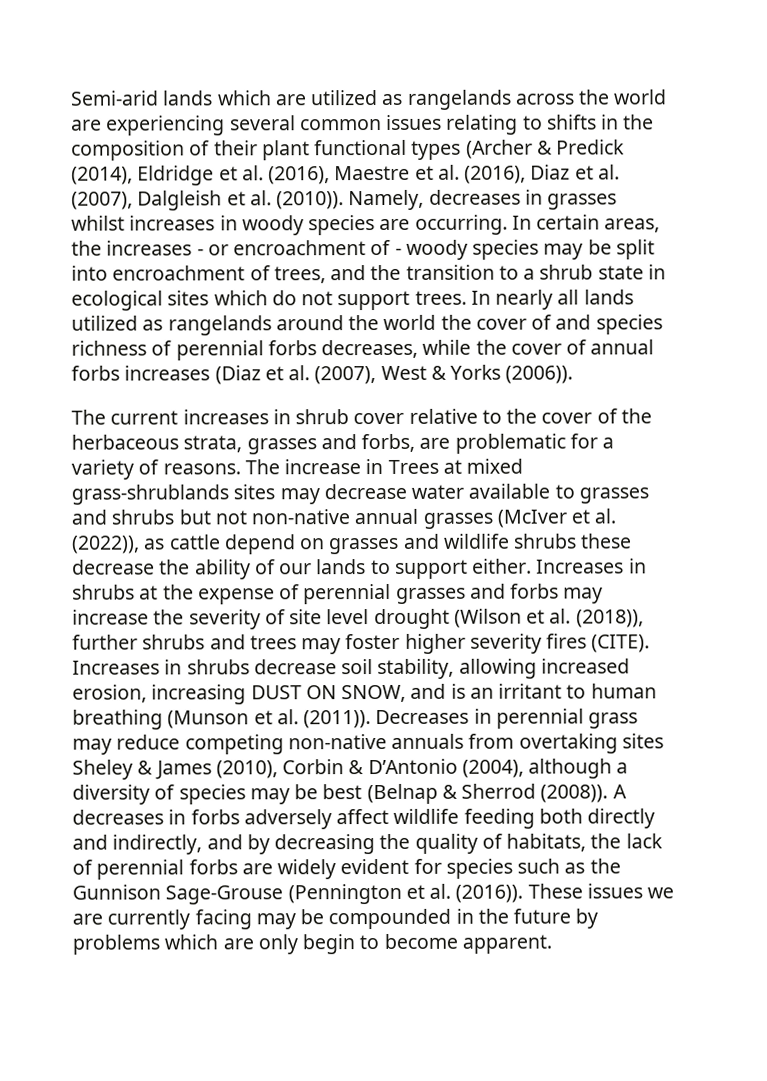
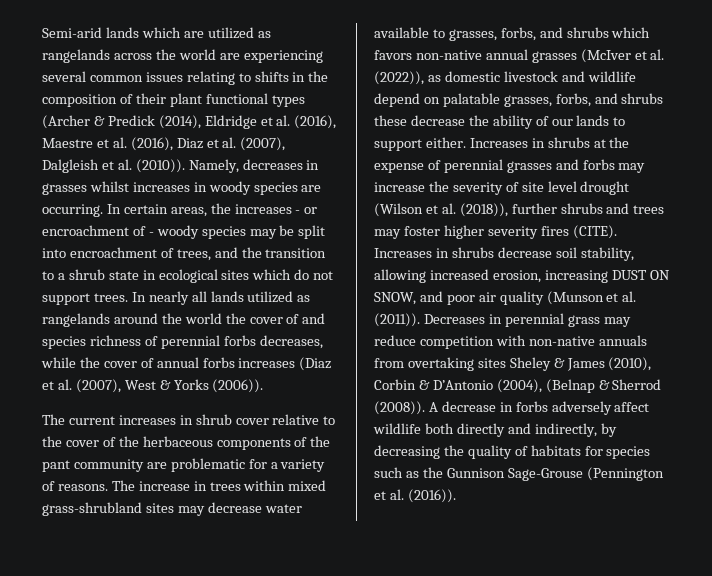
[183,433,416,455] strata, grasses and forbs, -> [216,436,331,450] [42,459,144,472] components of the pant community
[387,458,524,474] [71,484,229,505] Trees at mixed grass-shrublands -> [209,480,327,491] [42,502,142,516] trees within mixed grass-shrubland
[578,487,649,504] [71,509,247,525] grasses and shrubs but not -> [448,27,651,41] [374,50,412,60] grasses, forbs, and shrubs which favors
[168,533,510,555] cattle depend on grasses and wildlife -> [444,71,636,82] [374,93,618,107] domestic livestock and wildlife depend on palatable grasses, forbs, and
[450,683,657,699] [72,709,163,730] is an irritant to human breathing -> [446,291,544,305] poor air quality
[184,734,284,755] competing -> [419,335,526,349] competition with
[528,758,629,779] [72,784,363,805] although a diversity of species may be best -> (542, 386) none
[72,809,164,825] decreases -> [441,401,496,412] decrease
[463,808,535,829] feeding -> (421, 428) none
[206,834,243,850] and -> (597, 430) none
[506,833,663,852] [72,858,410,880] habitats, the lack of perennial forbs are widely evident -> [530,445,581,456] habitats
[527,883,675,899] [72,908,599,930] [72,933,552,955] These issues we are currently facing may be compounded in the future by problems which are only begin to become apparent. -> (456, 496) none

